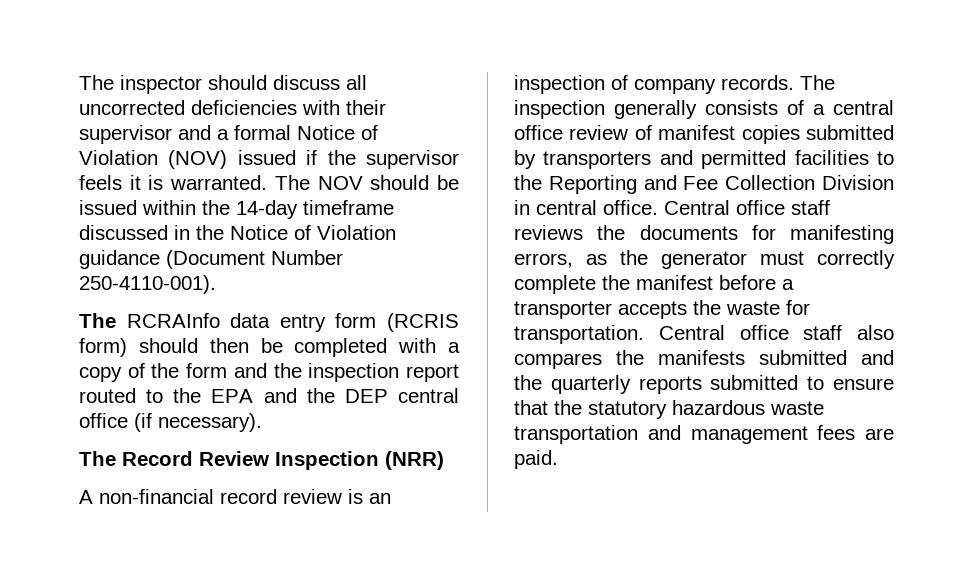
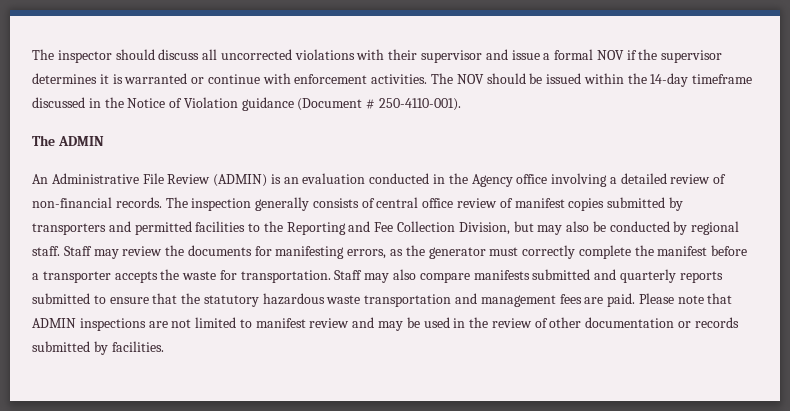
[191,100,297,115] deficiencies -> [294,49,355,60] violations
(211, 132) none -> [511,50,540,60] issue
[297,125,378,140] [79,150,296,169] Notice of Violation (NOV) issued -> [596,50,624,60] NOV
[79,175,122,190] feels -> [32,73,97,84] determines
[170,175,268,190] warranted. -> [124,73,428,84] warranted or continue with enforcement activities.
[271,250,343,265] Number -> [366,99,376,109] #
[126,313,459,332] [79,338,460,357] [79,363,460,382] [79,388,459,403] [79,413,262,432] [79,451,444,470] [79,489,391,504] [514,75,716,94] RCRAInfo data entry form (RCRIS form) should then be completed with a copy of the form and the inspection report routed to the EPA and the DEP central office (if necessary). // The Record Review Inspection (NRR) // A non-financial record review is an inspection of company -> [57,136,104,146] [32,173,727,187] [32,197,112,208] ADMIN // An Administrative File Review (ADMIN) is an evaluation conducted in the Agency office involving a detailed review of non-financial
[813,104,825,115] a -> (375, 203) none
[822,175,894,190] [514,200,830,215] [514,225,583,240] Division in central office. Central office staff reviews -> [458,221,740,235] [32,246,163,259] Division, but may also be conducted by regional staff. Staff may review
[658,325,894,340] [514,350,644,369] Central office staff also compares the -> [334,269,470,283] Staff may also compare
[514,375,542,390] the -> (617, 274) none
(558, 459) none -> [638,293,733,304] [32,317,739,331] [32,341,164,355] Please note that ADMIN inspections are not limited to manifest review and may be used in the review of other documentation or records submitted by facilities.

